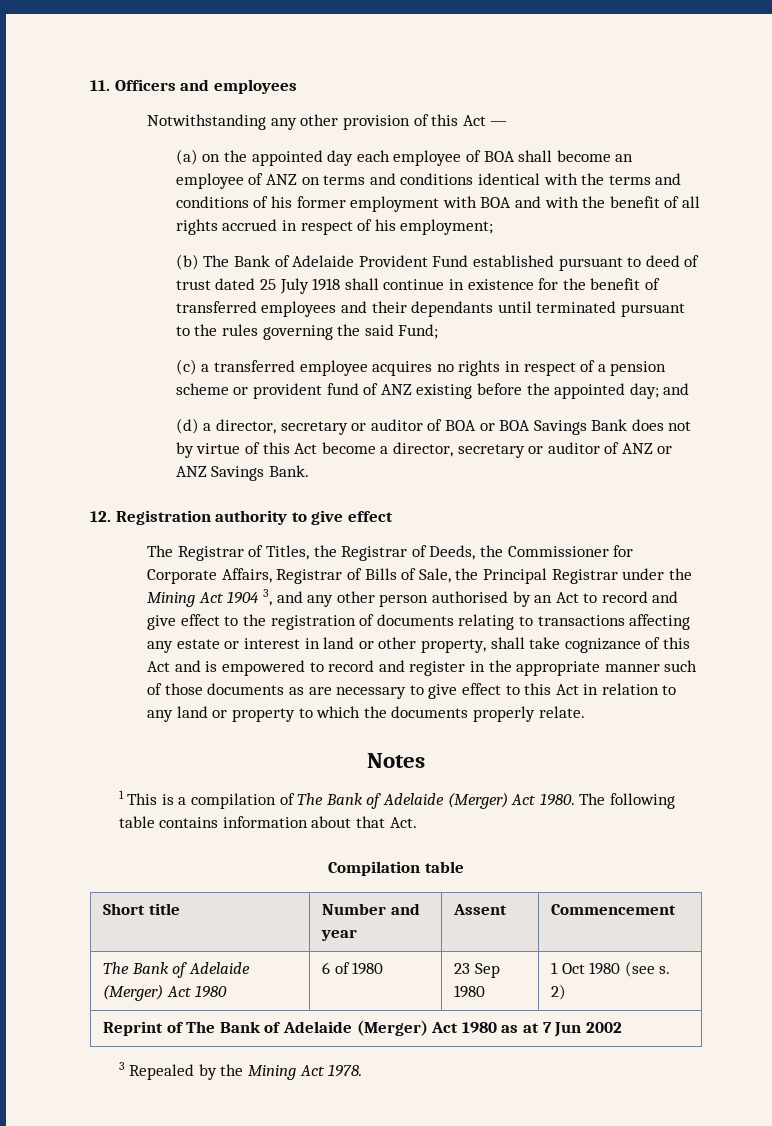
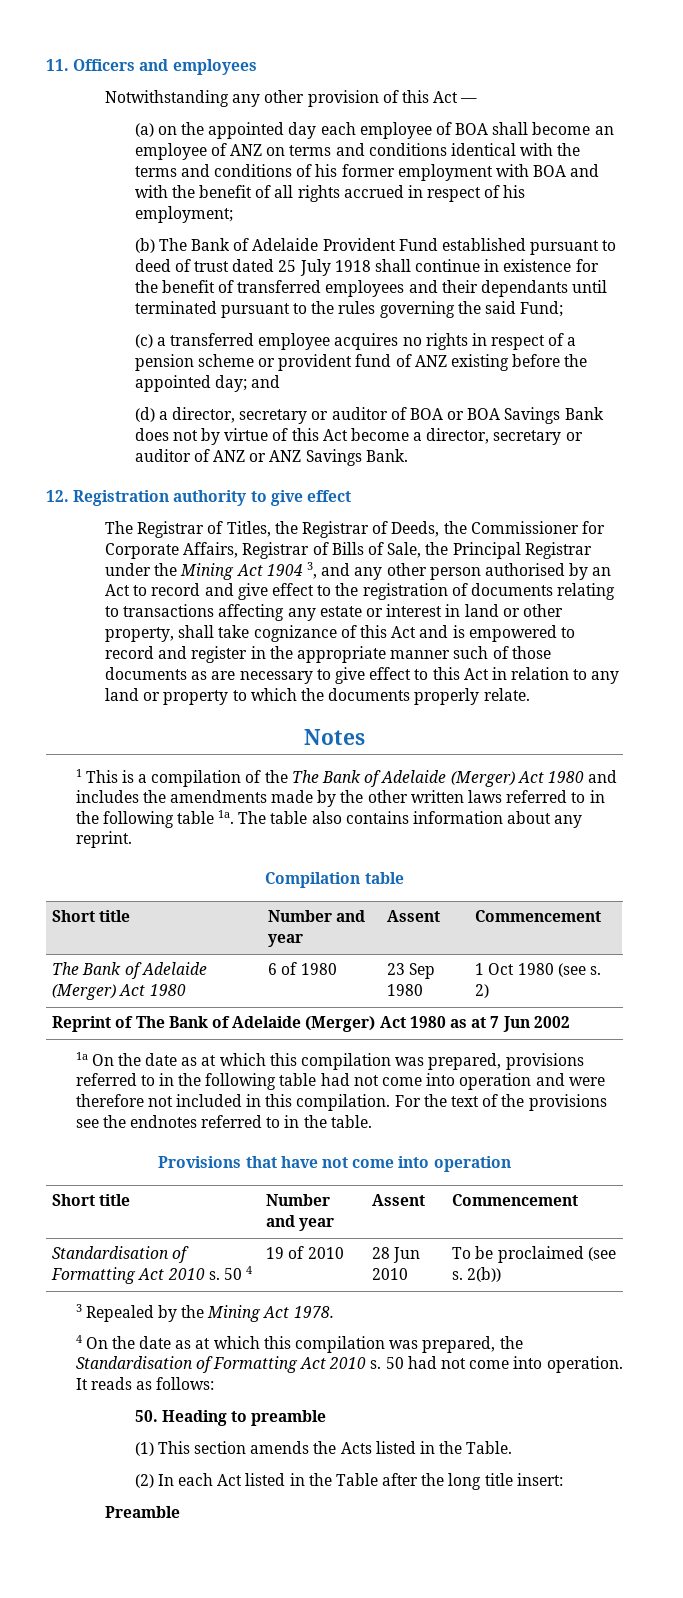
[297,792,675,809] [118,816,155,828] The Bank of Adelaide (Merger) Act 1980. The following table -> [264,770,618,787] [75,790,605,807] [75,810,342,828] the The Bank of Adelaide (Merger) Act 1980 and includes the amendments made by the other written laws referred to in the following table 1a. The table also
[355,816,417,828] that Act. -> [554,815,583,828] [75,831,132,848] any reprint.
(622, 1027) none -> [75,1052,584,1070] [75,1073,605,1090] [75,1094,607,1111] [75,1115,372,1128] [158,1156,511,1172] [52,1194,131,1206] [266,1194,331,1206] [266,1215,335,1231] [372,1194,426,1206] [452,1194,579,1206] [52,1246,190,1263] [51,1266,253,1284] [266,1246,344,1259] [372,1247,421,1263] [372,1268,409,1280] [452,1246,616,1263] [452,1267,502,1282] // 1a On the date as at which this compilation was prepared, provisions referred to in the following table had not come into operation and were therefore not included in this compilation. For the text of the provisions see the endnotes referred to in the table. // Provisions that have not come into operation // Short title | Number and year | Assent | Commencement // Standardisation of Formatting Act 2010 s. 50 4 | 19 of 2010 | 28 Jun 2010 | To be proclaimed (see s. 2(b))
(363, 1070) none -> [75,1335,523,1353] [75,1356,623,1373] [75,1377,215,1390] [134,1410,327,1426] [134,1441,513,1456] [134,1473,563,1490] [105,1506,181,1518] // 4 On the date as at which this compilation was prepared, the Standardisation of Formatting Act 2010 s. 50 had not come into operation. It reads as follows: // 50. Heading to preamble // (1) This section amends the Acts listed in the Table. // (2) In each Act listed in the Table after the long title insert: // Preamble

